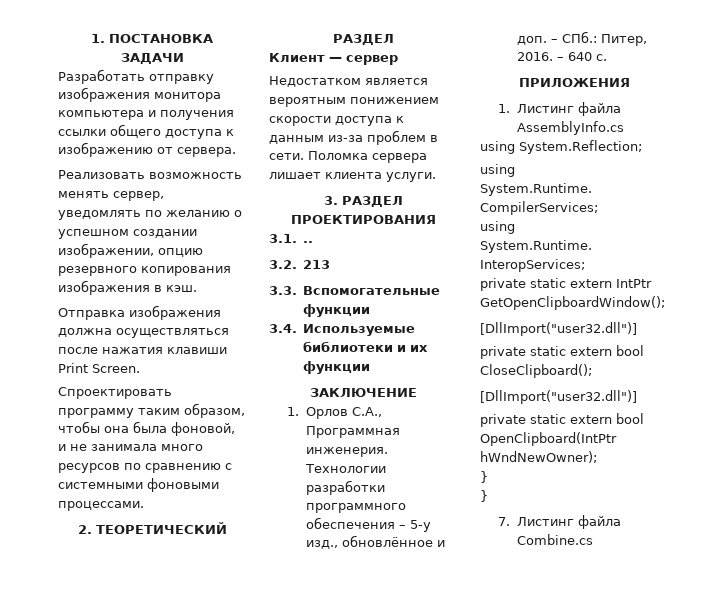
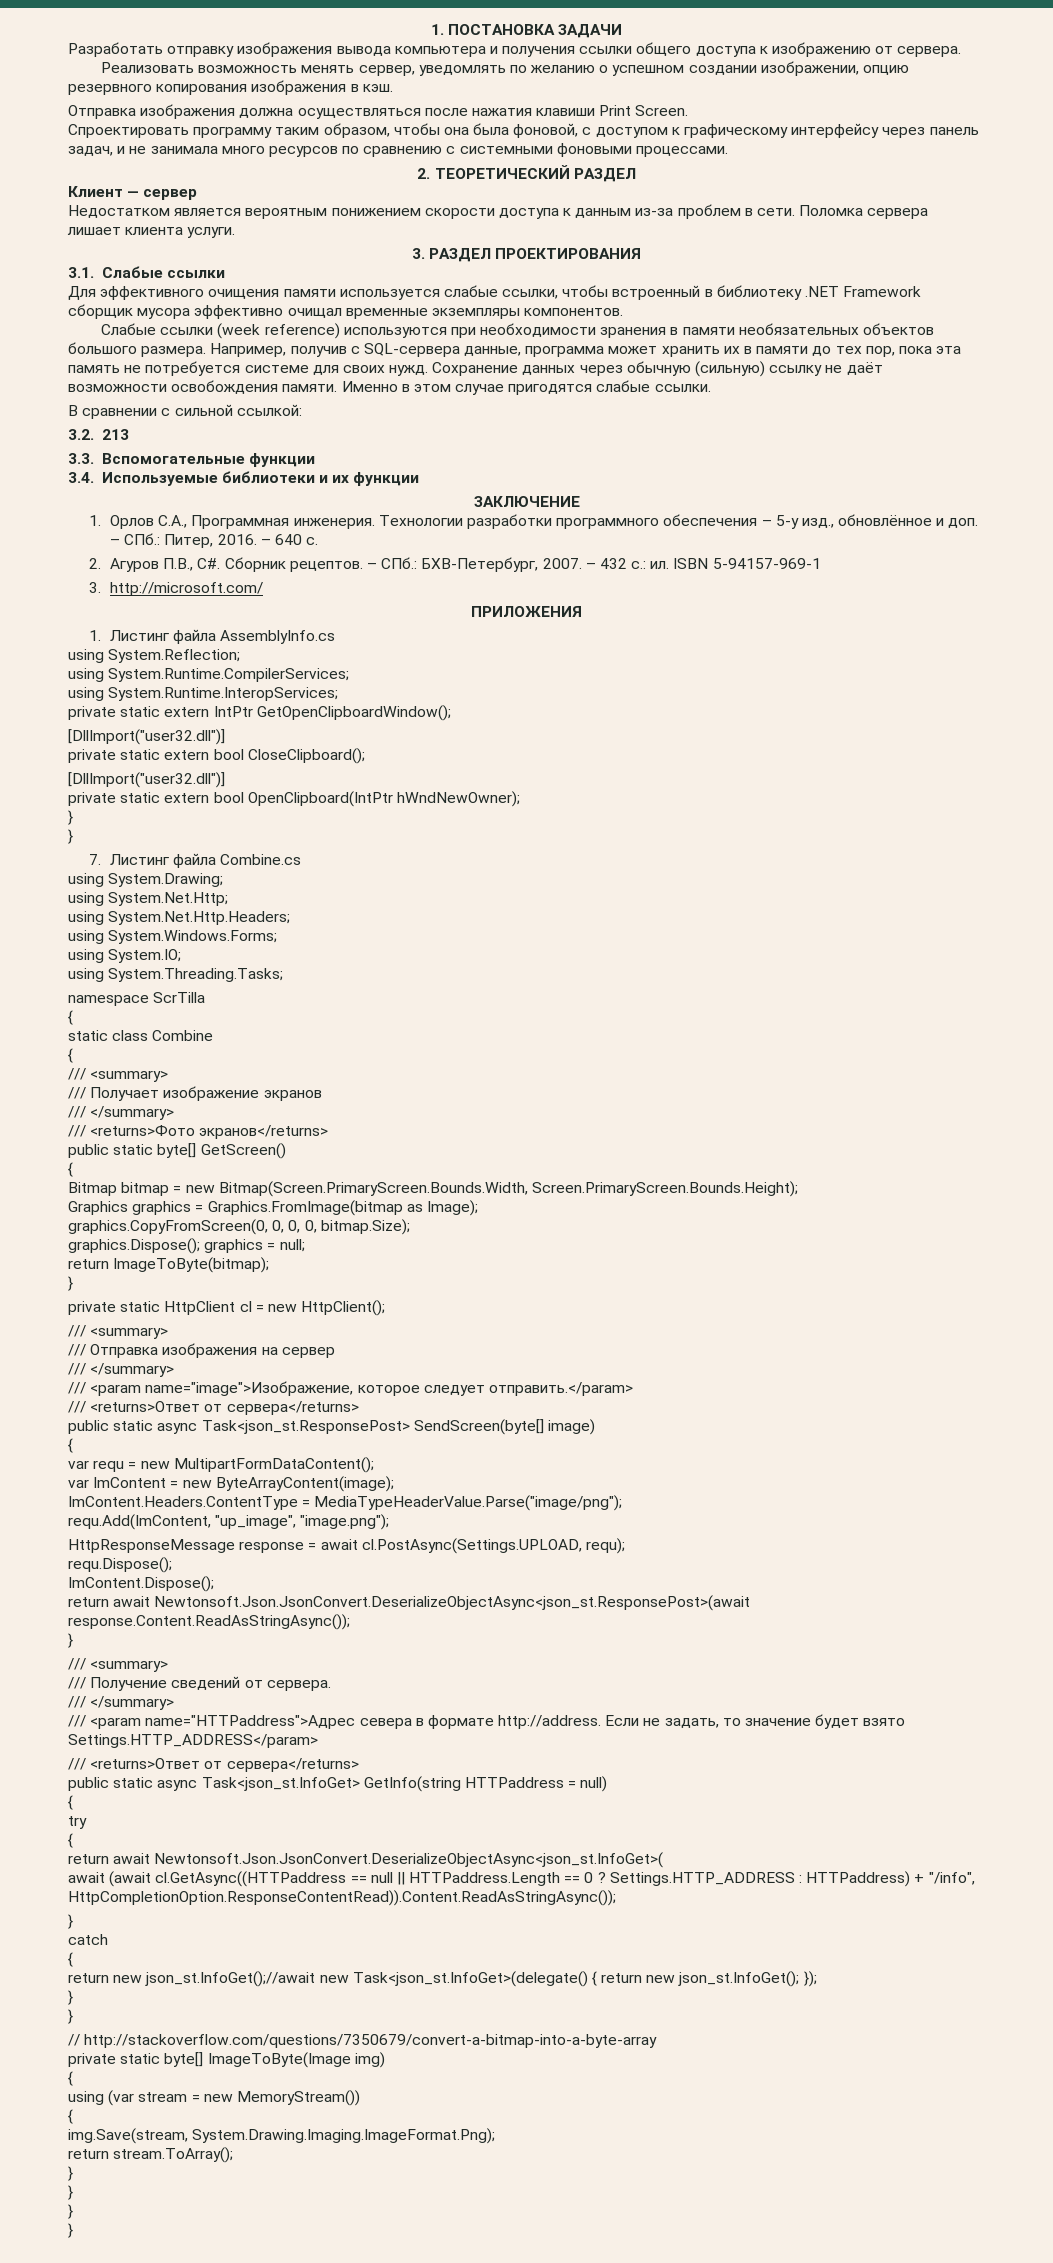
[154,92,221,102] монитора -> [336,46,391,56] вывода
(235, 429) none -> [582,123,979,138] [68,146,113,156] с доступом к графическому интерфейсу через панель задач,
[303,241,314,243] .. -> [101,266,225,278] [68,285,922,300] [68,304,624,319] [100,323,935,339] [68,342,962,357] [68,361,883,377] [68,380,711,395] [68,404,302,419] Слабые ссылки // Для эффективного очищения памяти используется слабые ссылки, чтобы встроенный в библиотеку .NET Framework сборщик мусора эффективно очищал временные экземпляры компонентов. // Слабые ссылки (week reference) используются при необходимости зранения в памяти необязательных объектов большого размера. Например, получив с SQL-сервера данные, программа может хранить их в памяти до тех пор, пока эта память не потребуется системе для своих нужд. Сохранение данных через обычную (сильную) ссылку не даёт возможности освобождения памяти. Именно в этом случае пригодятся слабые ссылки. // В сравнении с сильной ссылкой:
(607, 57) none -> [89,557,821,572] [89,582,264,596] // 2. Агуров П.В., C#. Сборник рецептов. – СПб.: БХВ-Петербург, 2007. – 432 с.: ил. ISBN 5-94157-969-1 // 3. http://microsoft.com/
(593, 539) none -> [68,873,224,887] [68,892,229,906] [68,911,291,925] [68,930,278,944] [68,949,182,963] [68,968,284,982] [68,992,206,1006] [68,1010,73,1025] [68,1030,214,1041] [68,1048,73,1063] [68,1068,169,1082] [68,1086,322,1101] [68,1106,175,1120] [68,1125,329,1139] [68,1143,286,1159] [68,1162,73,1177] [68,1181,798,1197] [68,1200,478,1216] [68,1219,410,1235] [68,1238,305,1254] [68,1257,270,1273] [68,1276,73,1291] [68,1300,386,1316] [68,1325,169,1339] [68,1343,335,1358] [68,1363,175,1377] [68,1381,633,1396] [68,1401,359,1415] [68,1419,595,1435] [68,1438,73,1453] [68,1457,374,1473] [68,1476,394,1492] [68,1495,623,1511] [68,1514,390,1530] [68,1538,625,1554] [68,1557,172,1573] [68,1576,214,1592] [68,1595,751,1611] [68,1614,350,1630] [68,1633,73,1648] [68,1658,169,1672] [68,1676,331,1691] [68,1696,175,1710] [68,1714,906,1729] [68,1734,318,1748] [68,1758,359,1772] [68,1776,608,1792] [68,1795,73,1810] [68,1816,87,1829] [68,1833,73,1848] [68,1852,664,1868] [68,1871,975,1887] [68,1890,616,1906] [68,1914,73,1929] [68,1934,108,1945] [68,1952,73,1967] [68,1971,817,1987] [68,1990,73,2005] [68,2009,73,2024] [68,2034,658,2048] [68,2052,385,2068] [68,2071,73,2086] [68,2090,360,2106] [68,2109,73,2124] [68,2128,496,2144] [68,2147,234,2163] [68,2166,73,2181] [68,2185,73,2200] [68,2204,73,2219] [68,2223,73,2238] // using System.Drawing; // using System.Net.Http; // using System.Net.Http.Headers; // using System.Windows.Forms; // using System.IO; // using System.Threading.Tasks; // namespace ScrTilla // { // static class Combine // { // /// <summary> // /// Получает изображение экранов // /// </summary> // /// <returns>Фото экранов</returns> // public static byte[] GetScreen() // { // Bitmap bitmap = new Bitmap(Screen.PrimaryScreen.Bounds.Width, Screen.PrimaryScreen.Bounds.Height); // Graphics graphics = Graphics.FromImage(bitmap as Image); // graphics.CopyFromScreen(0, 0, 0, 0, bitmap.Size); // graphics.Dispose(); graphics = null; // return ImageToByte(bitmap); // } // private static HttpClient cl = new HttpClient(); // /// <summary> // /// Отправка изображения на сервер // /// </summary> // /// <param name="image">Изображение, которое следует отправить.</param> // /// <returns>Ответ от сервера</returns> // public static async Task<json_st.ResponsePost> SendScreen(byte[] image) // { // var requ = new MultipartFormDataContent(); // var ImContent = new ByteArrayContent(image); // ImContent.Headers.ContentType = MediaTypeHeaderValue.Parse("image/png"); // requ.Add(ImContent, "up_image", "image.png"); // HttpResponseMessage response = await cl.PostAsync(Settings.UPLOAD, requ); // requ.Dispose(); // ImContent.Dispose(); // return await Newtonsoft.Json.JsonConvert.DeserializeObjectAsync<json_st.ResponsePost>(await response.Content.ReadAsStringAsync()); // } // /// <summary> // /// Получение сведений от сервера. // /// </summary> // /// <param name="HTTPaddress">Адрес севера в формате http://address. Если не задать, то значение будет взято Settings.HTTP_ADDRESS</param> // /// <returns>Ответ от сервера</returns> // public static async Task<json_st.InfoGet> GetInfo(string HTTPaddress = null) // { // try // { // return await Newtonsoft.Json.JsonConvert.DeserializeObjectAsync<json_st.InfoGet>( // await (await cl.GetAsync((HTTPaddress == null || HTTPaddress.Length == 0 ? Settings.HTTP_ADDRESS : HTTPaddress) + "/info", HttpCompletionOption.ResponseContentRead)).Content.ReadAsStringAsync()); // } // catch // { // return new json_st.InfoGet();//await new Task<json_st.InfoGet>(delegate() { return new json_st.InfoGet(); }); // } // } // // http://stackoverflow.com/questions/7350679/convert-a-bitmap-into-a-byte-array // private static byte[] ImageToByte(Image img) // { // using (var stream = new MemoryStream()) // { // img.Save(stream, System.Drawing.Imaging.ImageFormat.Png); // return stream.ToArray(); // } // } // } // }

